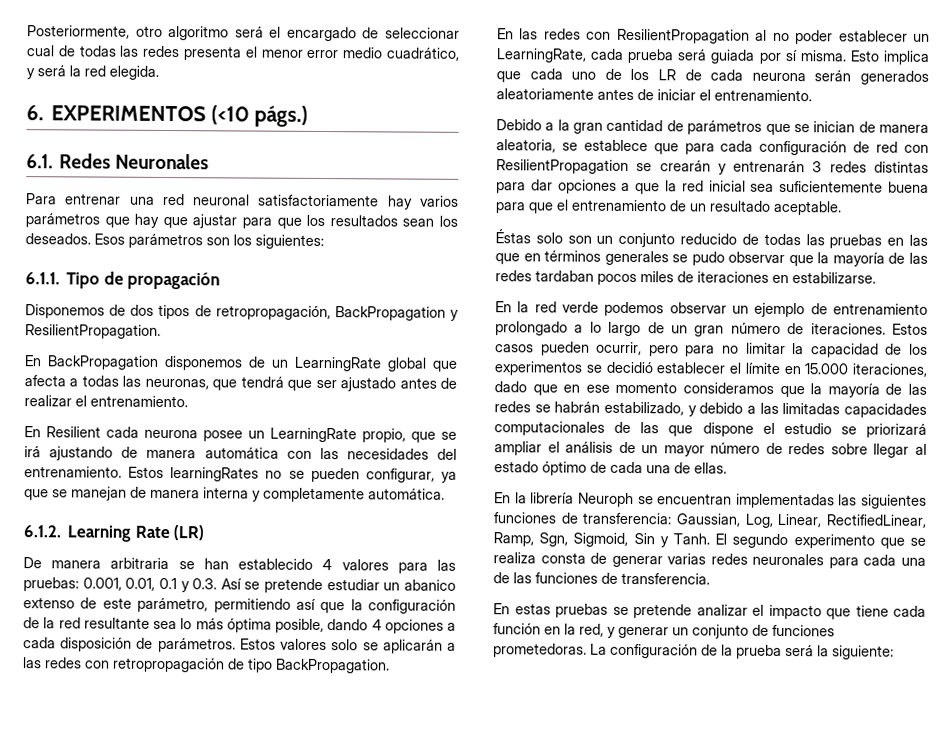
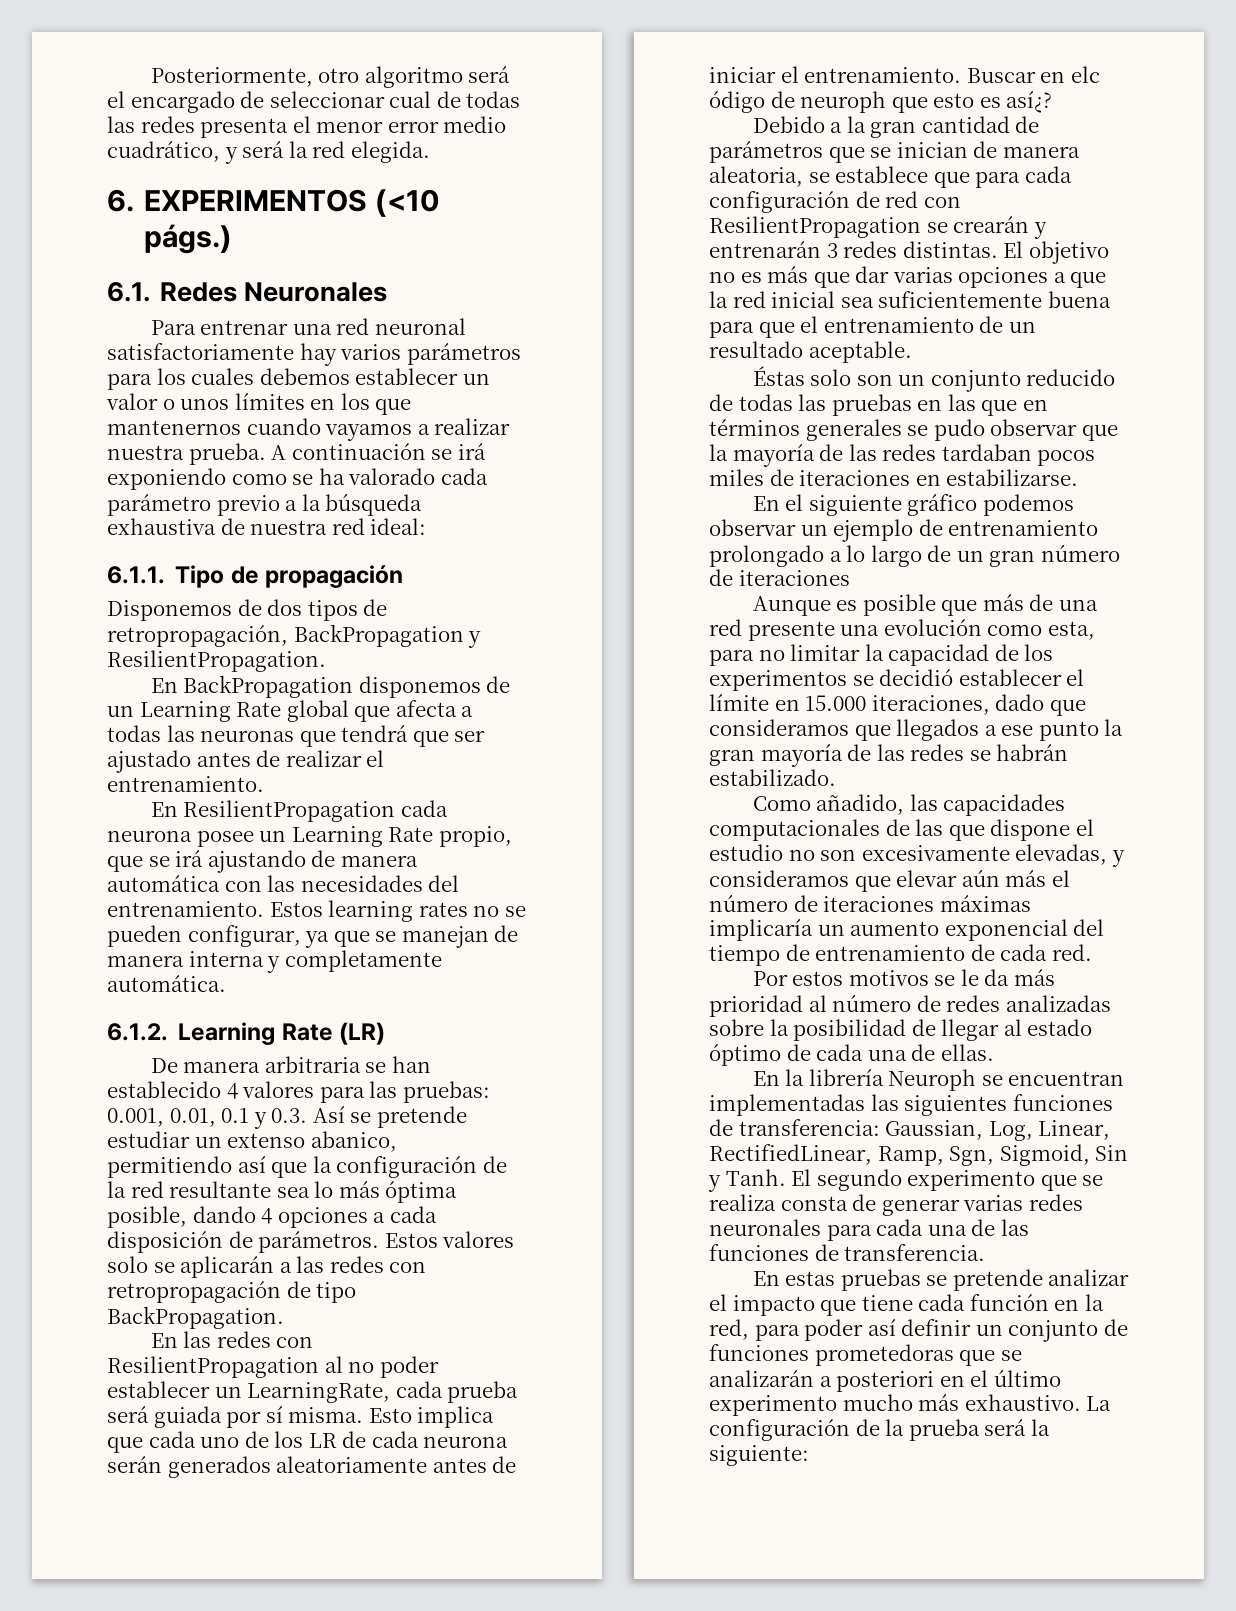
[104,213,459,229] [25,233,324,250] que hay que ajustar para que los resultados sean los deseados. Esos parámetros son los siguientes: -> [107,368,490,390] [106,393,412,415] [107,418,511,441] [107,443,486,465] [107,468,488,490] [107,493,423,516] [107,518,427,535] para los cuales debemos establecer un valor o unos límites en los que mantenernos cuando vayamos a realizar nuestra prueba. A continuación se irá exponiendo como se ha valorado cada parámetro previo a la búsqueda exhaustiva de nuestra red ideal:
[294,356,382,372] LearningRate -> [139,701,282,722] Learning Rate
[144,378,209,390] neuronas, -> [200,730,295,742] neuronas
[46,426,101,438] Resilient -> [183,800,396,822] ResilientPropagation
[270,427,357,443] LearningRate -> [291,826,434,847] Learning Rate
[170,467,260,482] learningRates -> [328,900,468,922] learning rates
[403,579,456,591] [23,597,209,613] abanico extenso de este parámetro, -> [227,1131,397,1152] extenso abanico,
(812, 95) none -> [966,66,1100,83] [709,91,1053,113] Buscar en elc ódigo de neuroph que esto es así¿?
[874,161,929,173] [496,179,553,194] distintas para dar -> [902,241,1109,264] [709,266,953,288] distintas. El objetivo no es más que dar varias
[517,301,599,313] la red verde -> [785,494,978,516] el siguiente gráfico
[810,323,928,335] [495,341,679,357] iteraciones. Estos casos pueden ocurrir, pero -> [738,570,850,586] [752,594,1098,616] [709,619,1095,641] iteraciones // Aunque es posible que más de una red presente una evolución como esta,
[563,381,823,398] en ese momento consideramos que la -> [709,719,1124,741] [709,749,755,766] consideramos que llegados a ese punto la gran
[604,401,841,417] estabilizado, y debido a las limitadas -> [709,769,836,786] [752,794,938,815] estabilizado. // Como añadido, las
[840,423,927,438] [494,441,868,457] se priorizará ampliar el análisis de un mayor número de redes sobre -> [788,844,1125,867] [709,869,1070,892] [709,894,1031,912] [709,919,1105,941] [709,944,1092,966] [752,969,1055,986] [709,994,1111,1017] [709,1019,936,1041] no son excesivamente elevadas, y consideramos que elevar aún más el número de iteraciones máximas implicaría un aumento exponencial del tiempo de entrenamiento de cada red. // Por estos motivos se le da más prioridad al número de redes analizadas sobre la posibilidad de
[607,624,835,639] [493,643,587,658] y generar un conjunto de funciones prometedoras. -> [754,1319,1128,1342] [709,1344,1022,1366] [709,1369,1061,1392] [709,1394,1081,1416] para poder así definir un conjunto de funciones prometedoras que se analizarán a posteriori en el último experimento mucho más exhaustivo.

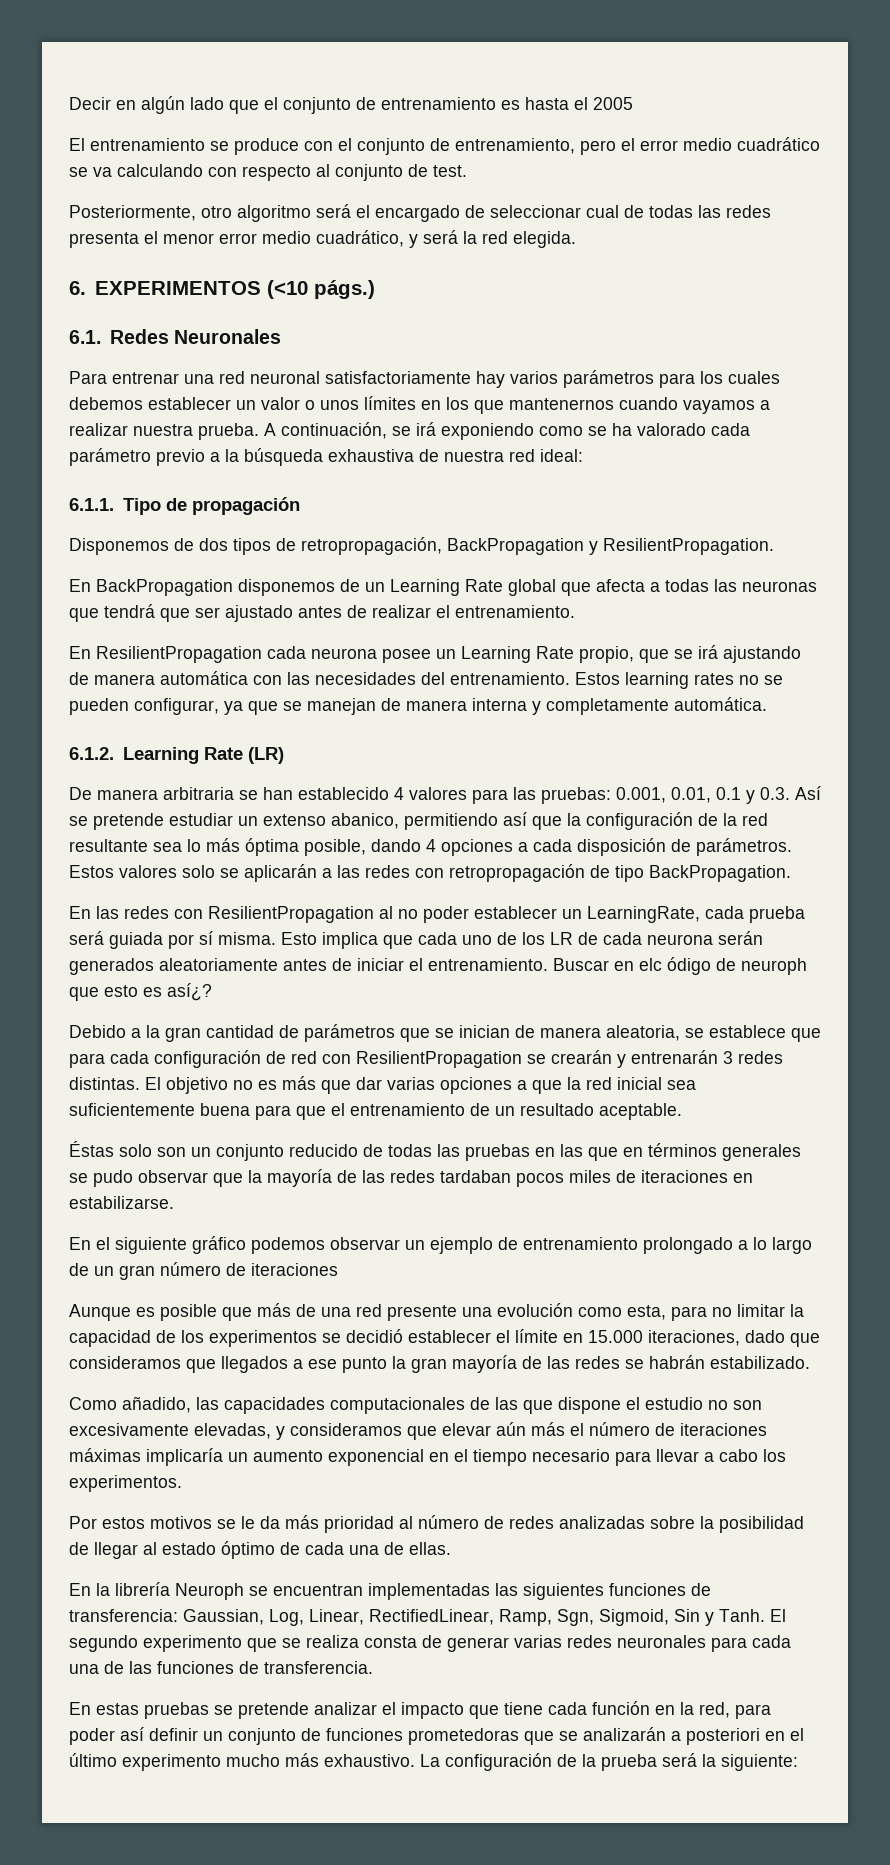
(150, 77) none -> [69,96,633,114] [69,137,820,155] [69,164,467,181] Decir en algún lado que el conjunto de entrenamiento es hasta el 2005 // El entrenamiento se produce con el conjunto de entrenamiento, pero el error medio cuadrático se va calculando con respecto al conjunto de test. //
[291,443,426,460] continuación -> [281,422,387,439] continuación,
[1073,919,1105,936] [709,944,1092,966] del tiempo de entrenamiento de cada red. -> [429,1449,786,1466] [69,1475,182,1492] en el tiempo necesario para llevar a cabo los experimentos.

